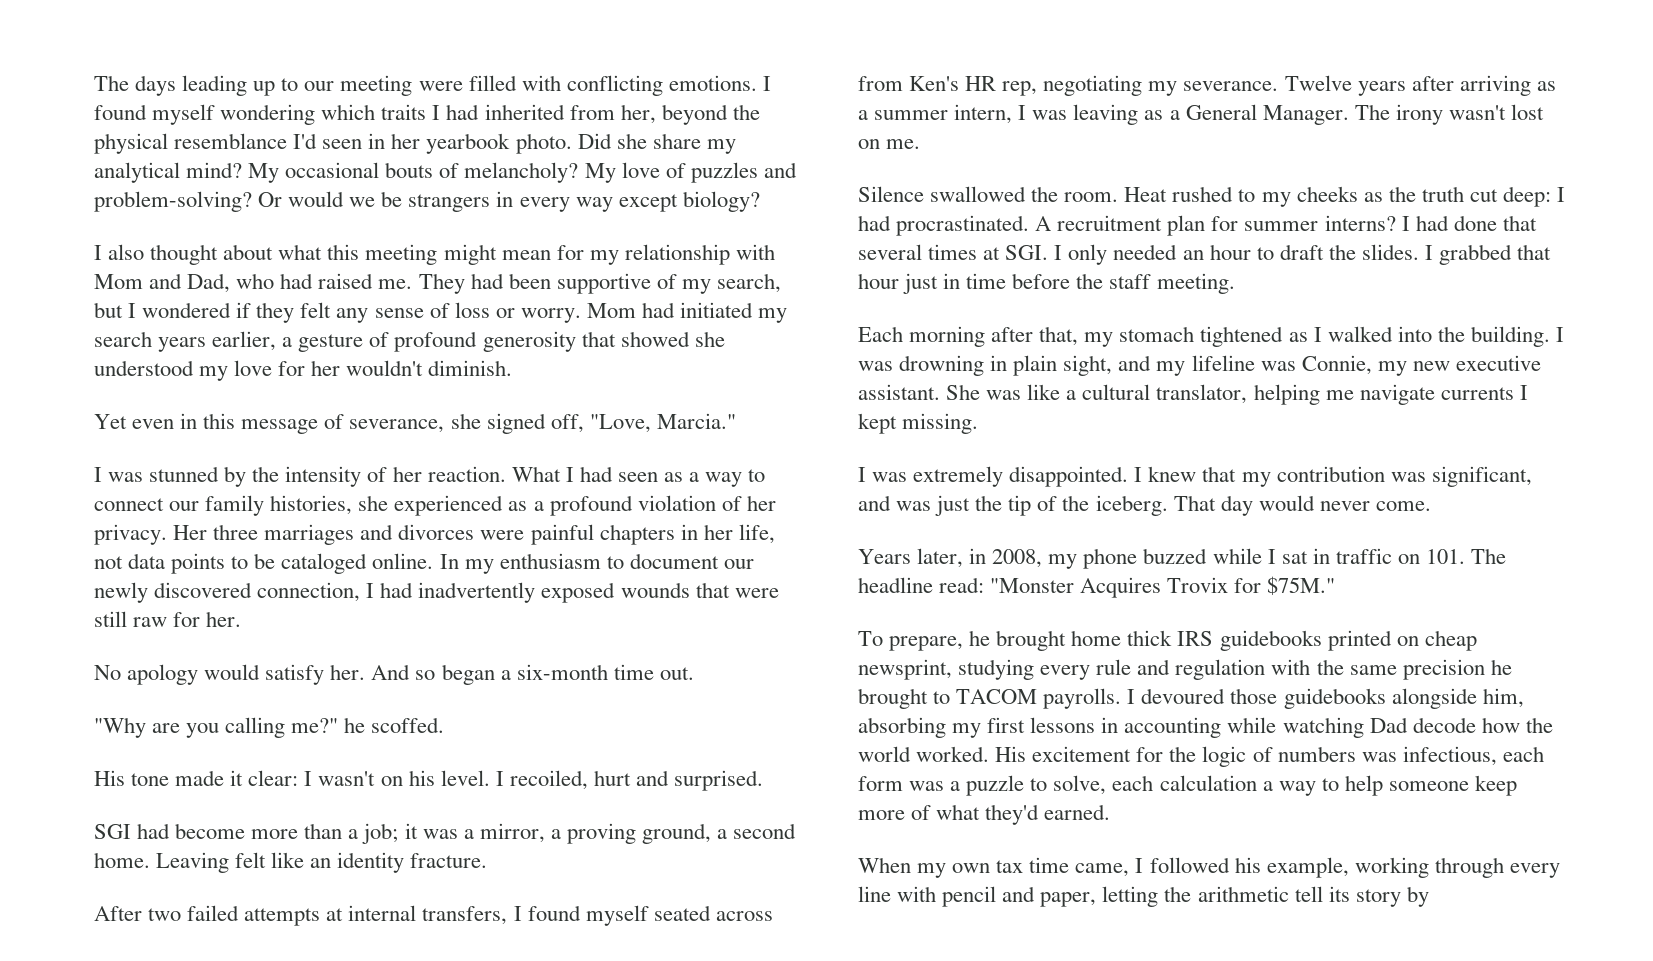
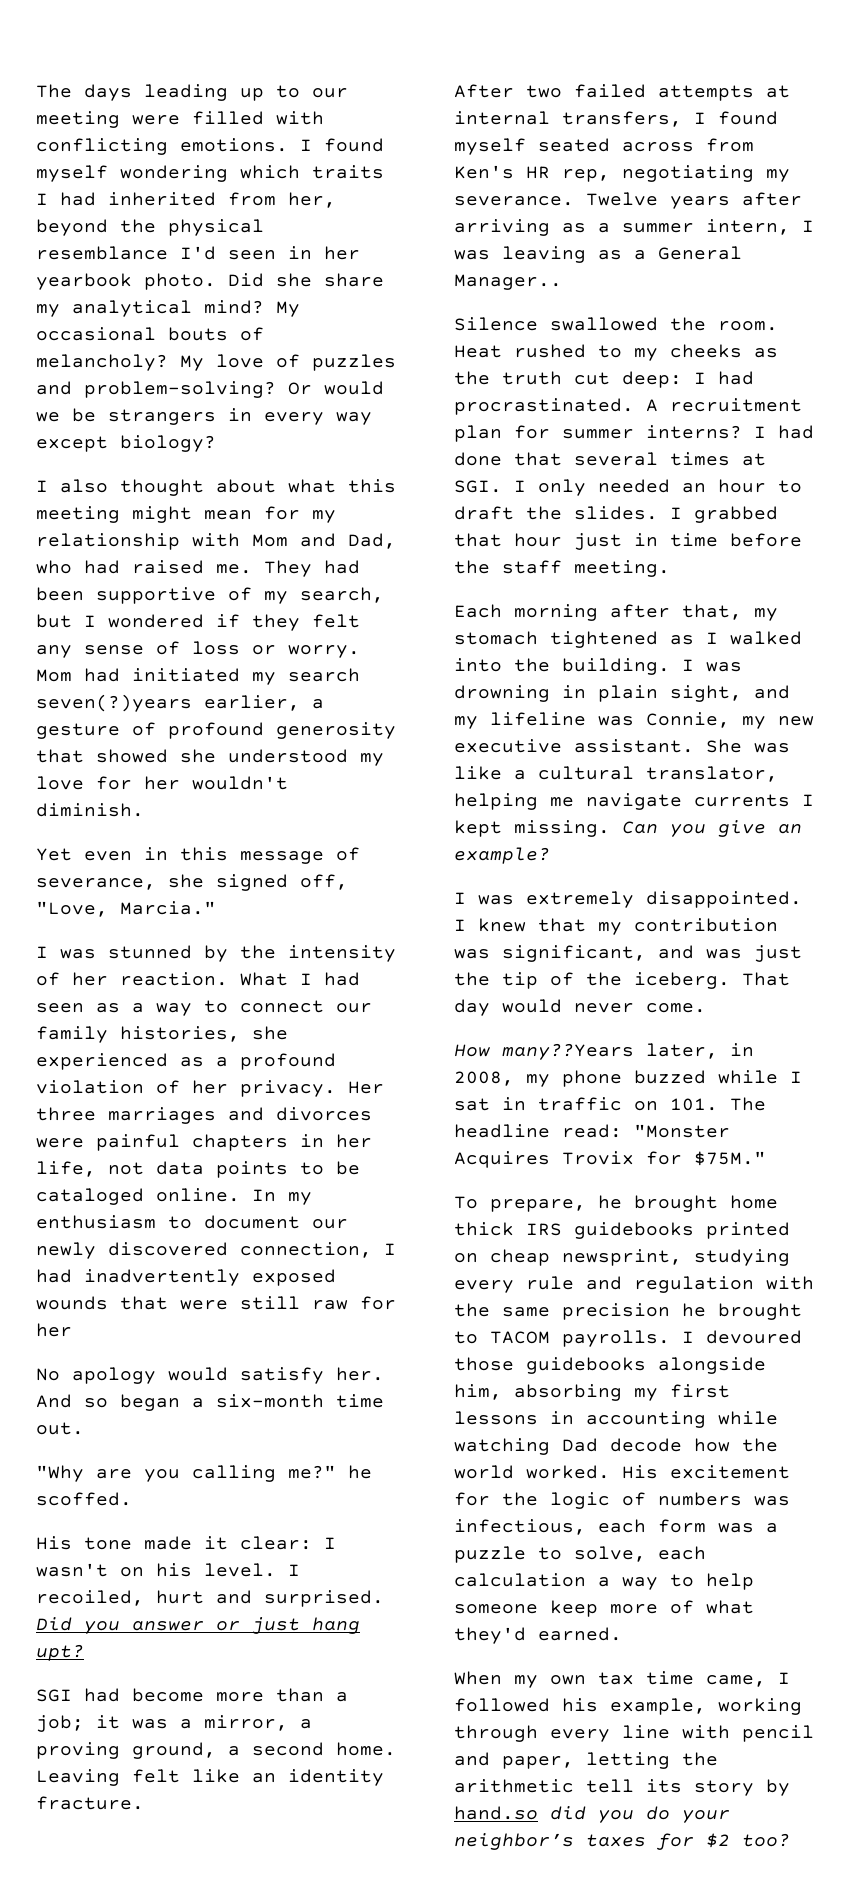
[158,337,207,352] years -> [36,694,192,712] seven(?)years
[206,611,242,627] her. -> [36,1323,72,1337] her
(764, 780) none -> [36,1617,360,1634] [36,1644,84,1661] Did you answer or just hang upt?
[1262,104,1544,125] [858,139,921,149] Manager. The irony wasn't lost on me. -> [454,274,562,290] Manager..
(979, 423) none -> [622,820,802,837] [454,847,550,864] Can you give an example?
[858,549,911,564] Years -> [454,1043,634,1060] How many??Years
(1429, 896) none -> [454,1806,730,1823] [454,1833,790,1850] hand.so did you do your neighbor’s taxes for $2 too?

